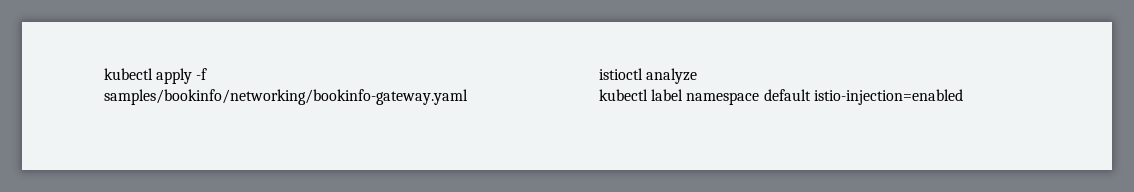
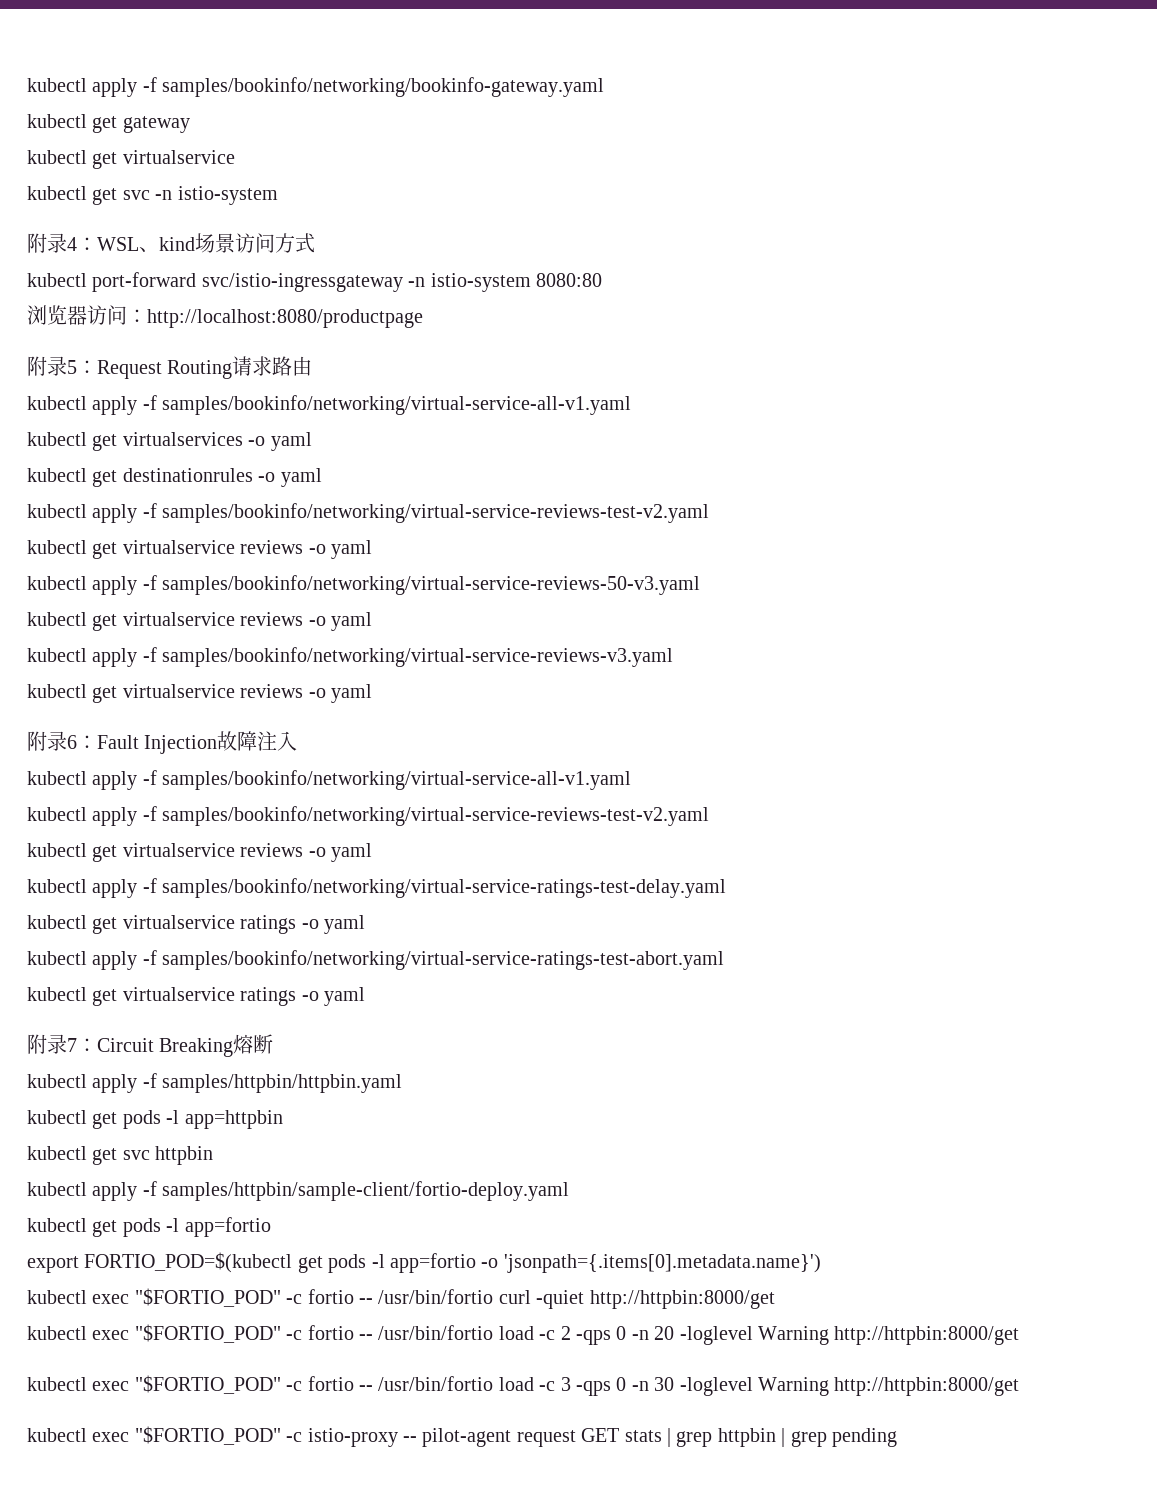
[599,68,698,84] [599,89,963,105] istioctl analyze // kubectl label namespace default istio-injection=enabled -> [27,114,190,133] [27,150,235,169] [27,186,278,205] [27,233,315,253] [27,272,602,292] [27,305,423,328] [27,356,313,379] [27,395,632,415] [27,432,312,451] [27,468,322,487] [27,503,710,523] [27,540,372,559] [27,575,701,595] [27,612,372,631] [27,647,674,667] [27,684,372,703] [27,731,298,754] [27,770,632,790] [27,806,710,826] [27,843,372,862] [27,878,727,898] [27,915,365,934] [27,950,725,970] [27,987,365,1006] [27,1034,274,1057] [27,1073,403,1093] [27,1110,283,1129] [27,1146,214,1165] [27,1181,570,1201] [27,1217,271,1237] [27,1252,821,1273] [27,1288,775,1309] [27,1324,1020,1345] [27,1375,1020,1396] [27,1426,897,1447] kubectl get gateway // kubectl get virtualservice // kubectl get svc -n istio-system // 附录4：WSL、kind场景访问方式 // kubectl port-forward svc/istio-ingressgateway -n istio-system 8080:80 // 浏览器访问：http://localhost:8080/productpage // 附录5：Request Routing请求路由 // kubectl apply -f samples/bookinfo/networking/virtual-service-all-v1.yaml // kubectl get virtualservices -o yaml // kubectl get destinationrules -o yaml // kubectl apply -f samples/bookinfo/networking/virtual-service-reviews-test-v2.yaml // kubectl get virtualservice reviews -o yaml // kubectl apply -f samples/bookinfo/networking/virtual-service-reviews-50-v3.yaml // kubectl get virtualservice reviews -o yaml // kubectl apply -f samples/bookinfo/networking/virtual-service-reviews-v3.yaml // kubectl get virtualservice reviews -o yaml // 附录6：Fault Injection故障注入 // kubectl apply -f samples/bookinfo/networking/virtual-service-all-v1.yaml // kubectl apply -f samples/bookinfo/networking/virtual-service-reviews-test-v2.yaml // kubectl get virtualservice reviews -o yaml // kubectl apply -f samples/bookinfo/networking/virtual-service-ratings-test-delay.yaml // kubectl get virtualservice ratings -o yaml // kubectl apply -f samples/bookinfo/networking/virtual-service-ratings-test-abort.yaml // kubectl get virtualservice ratings -o yaml // 附录7：Circuit Breaking熔断 // kubectl apply -f samples/httpbin/httpbin.yaml // kubectl get pods -l app=httpbin // kubectl get svc httpbin // kubectl apply -f samples/httpbin/sample-client/fortio-deploy.yaml // kubectl get pods -l app=fortio // export FORTIO_POD=$(kubectl get pods -l app=fortio -o 'jsonpath={.items[0].metadata.name}') // kubectl exec "$FORTIO_POD" -c fortio -- /usr/bin/fortio curl -quiet http://httpbin:8000/get // kubectl exec "$FORTIO_POD" -c fortio -- /usr/bin/fortio load -c 2 -qps 0 -n 20 -loglevel Warning http://httpbin:8000/get // kubectl exec "$FORTIO_POD" -c fortio -- /usr/bin/fortio load -c 3 -qps 0 -n 30 -loglevel Warning http://httpbin:8000/get // kubectl exec "$FORTIO_POD" -c istio-proxy -- pilot-agent request GET stats | grep httpbin | grep pending

